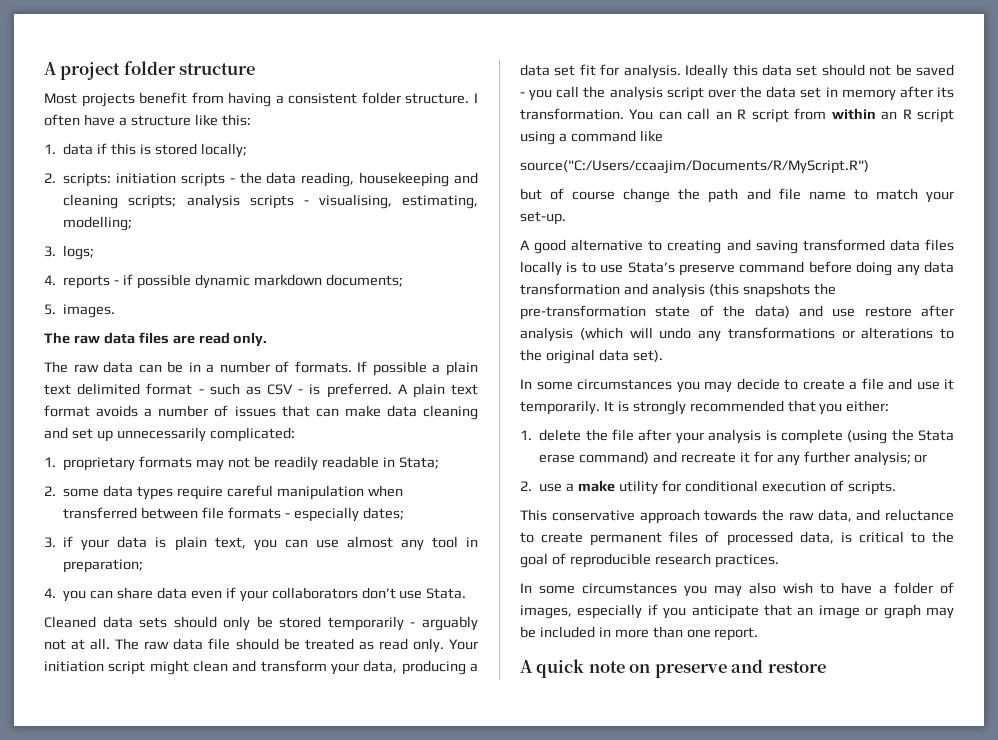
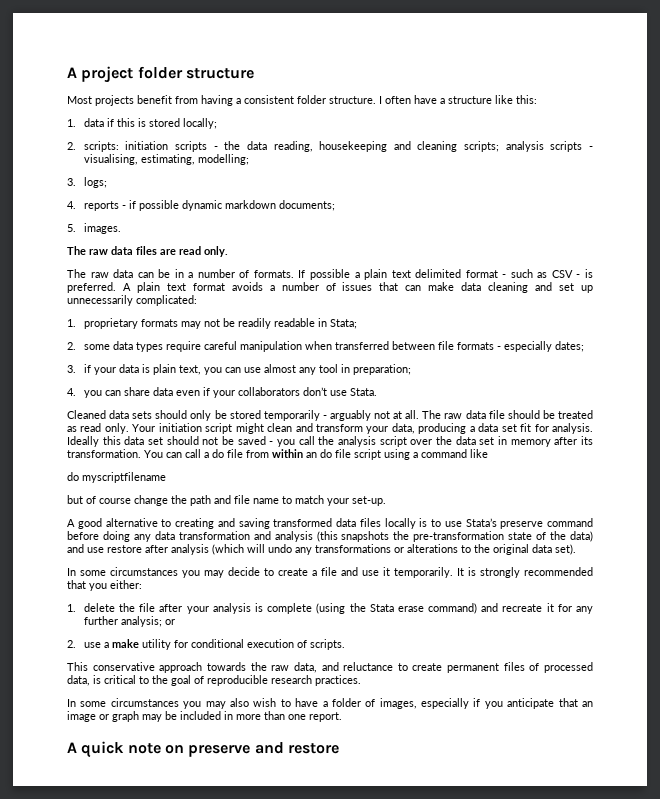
[715,109,789,123] an R script -> [204,449,243,458] a do file
[902,109,912,119] R -> [320,449,351,458] do file
[520,160,869,174] source("C:/Users/ccaajim/Documents/R/MyScript.R") -> [67,472,166,483] do myscriptfilename

